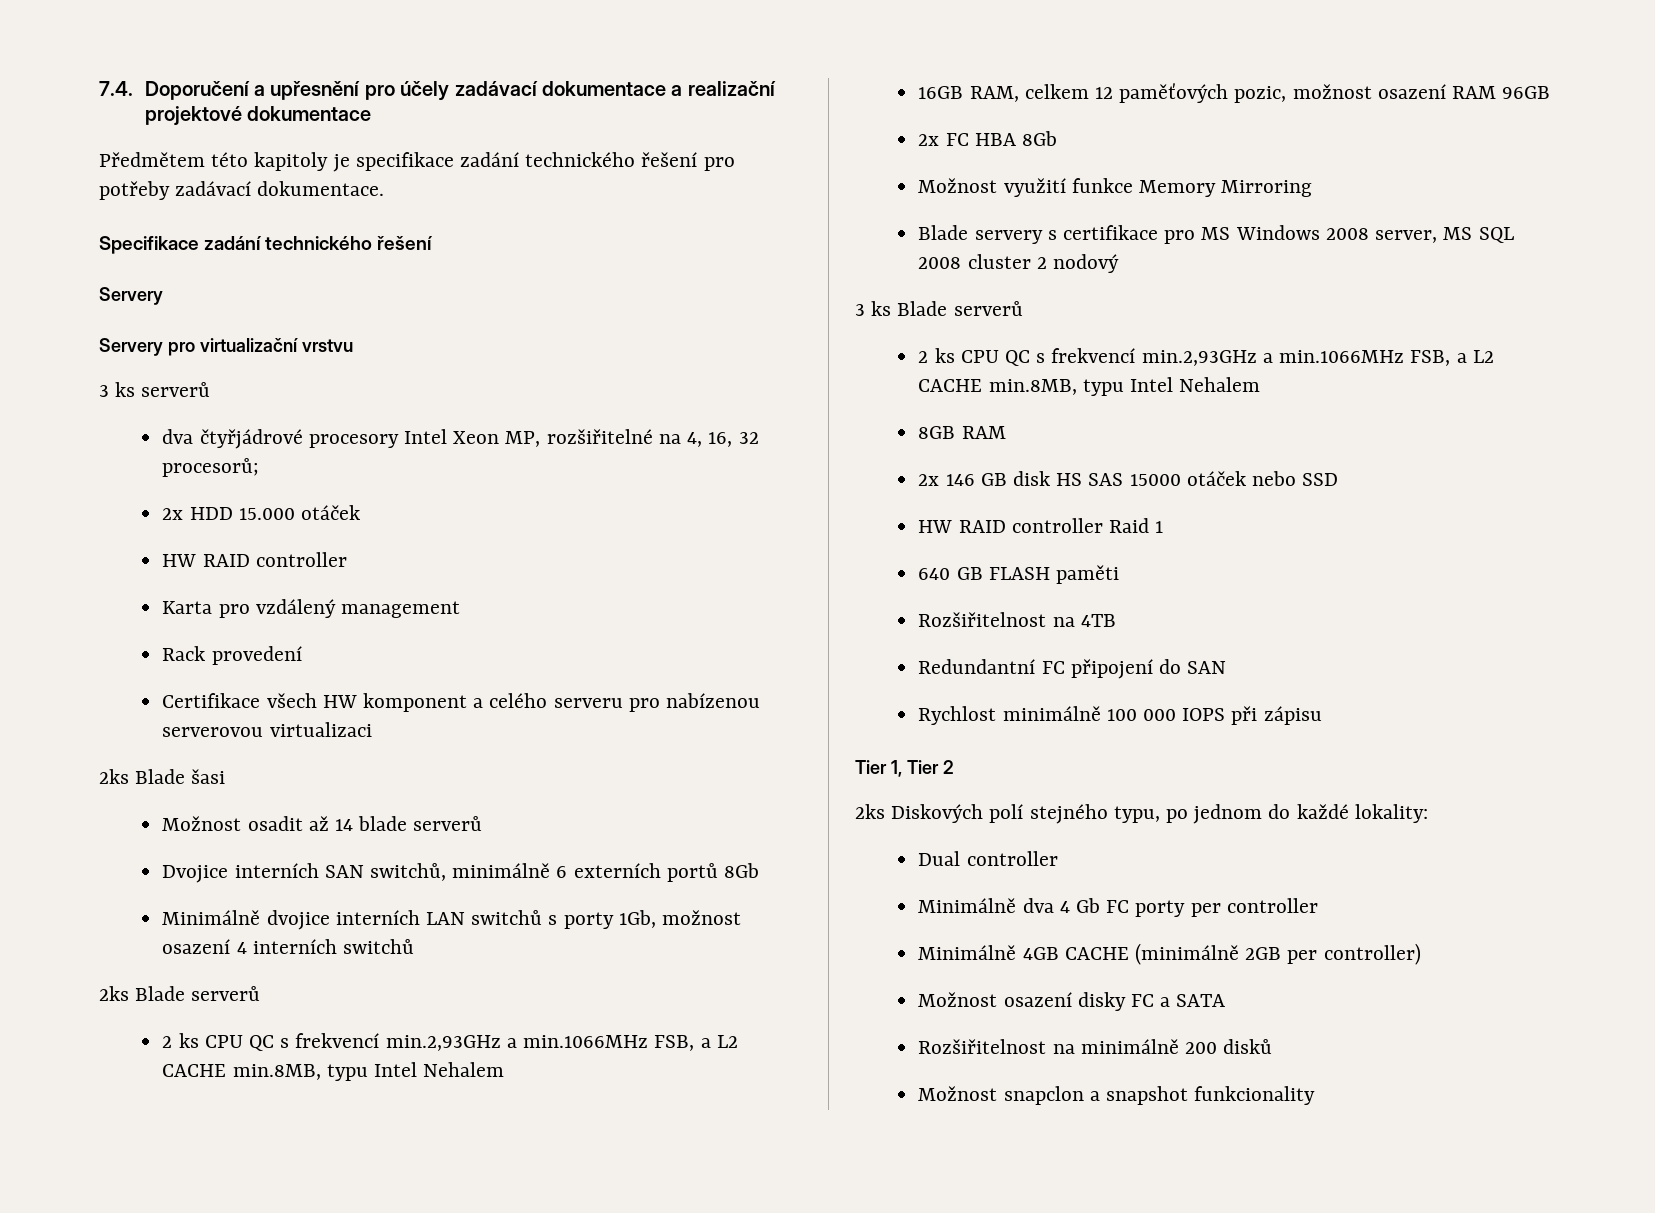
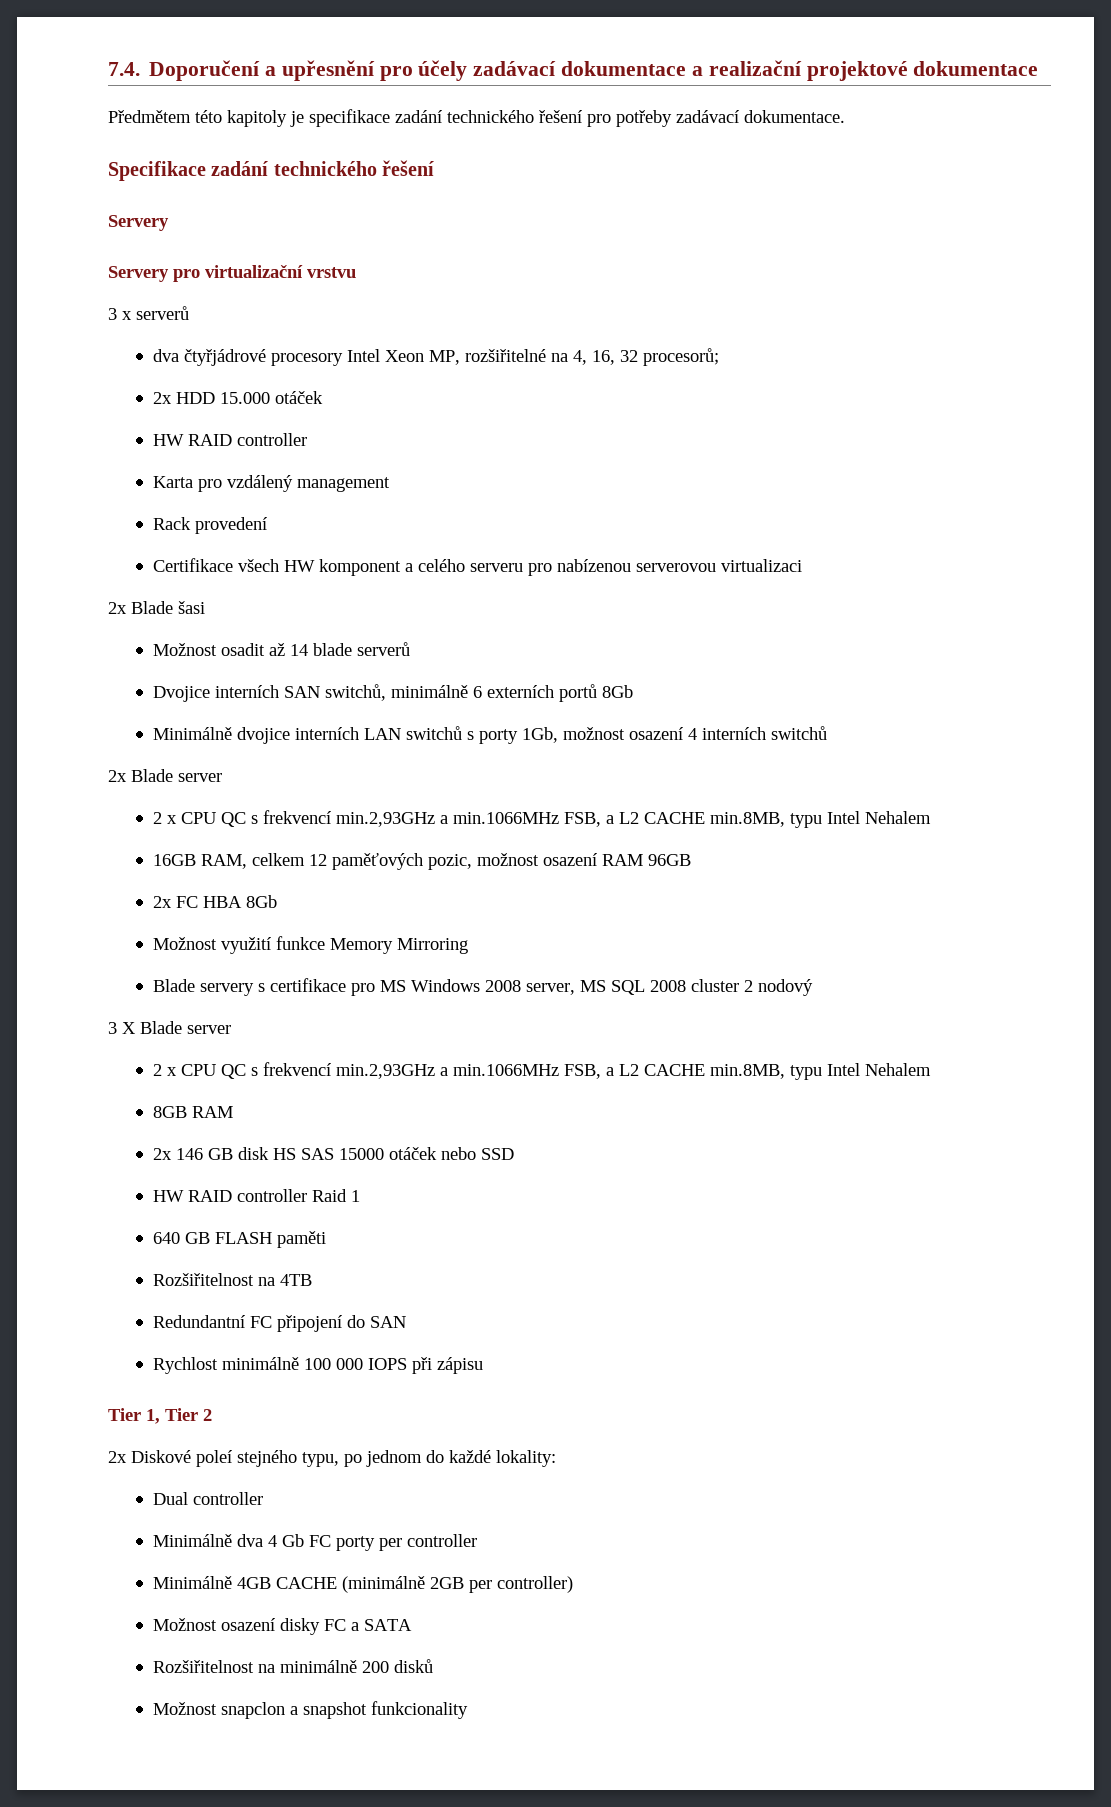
[115,382,136,397] ks -> [122,311,132,320] x
[99,769,129,784] 2ks -> [108,602,127,614] 2x
[99,986,261,1001] [162,1033,199,1048] 2ks Blade serverů // 2 ks -> [108,769,222,782] [152,812,177,824] 2x Blade server // 2 x
[871,301,1023,316] [918,348,955,363] ks Blade serverů // 2 ks -> [122,1021,231,1034] [152,1064,177,1076] X Blade server // 2 x
[855,804,1024,823] 2ks Diskových polí -> [108,1450,232,1467] 2x Diskové poleí

